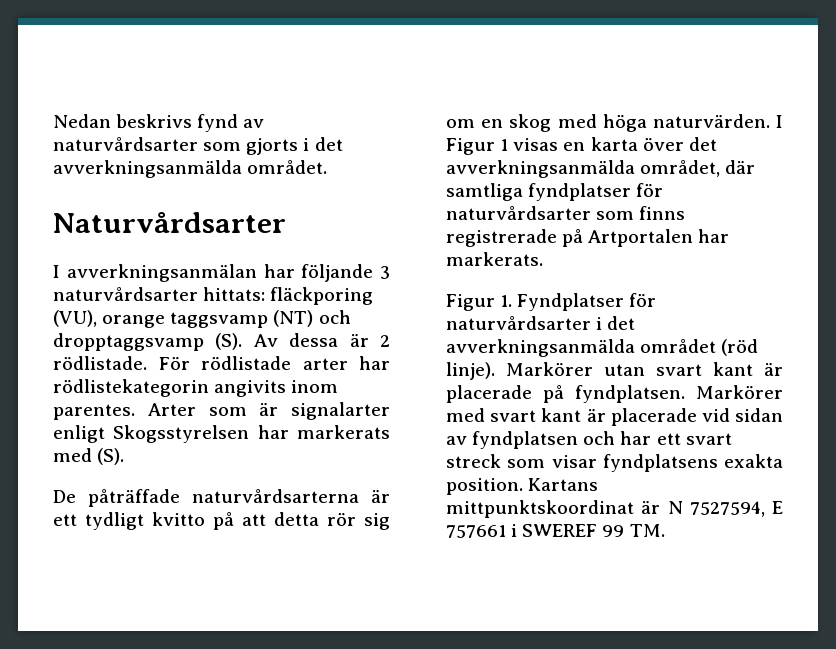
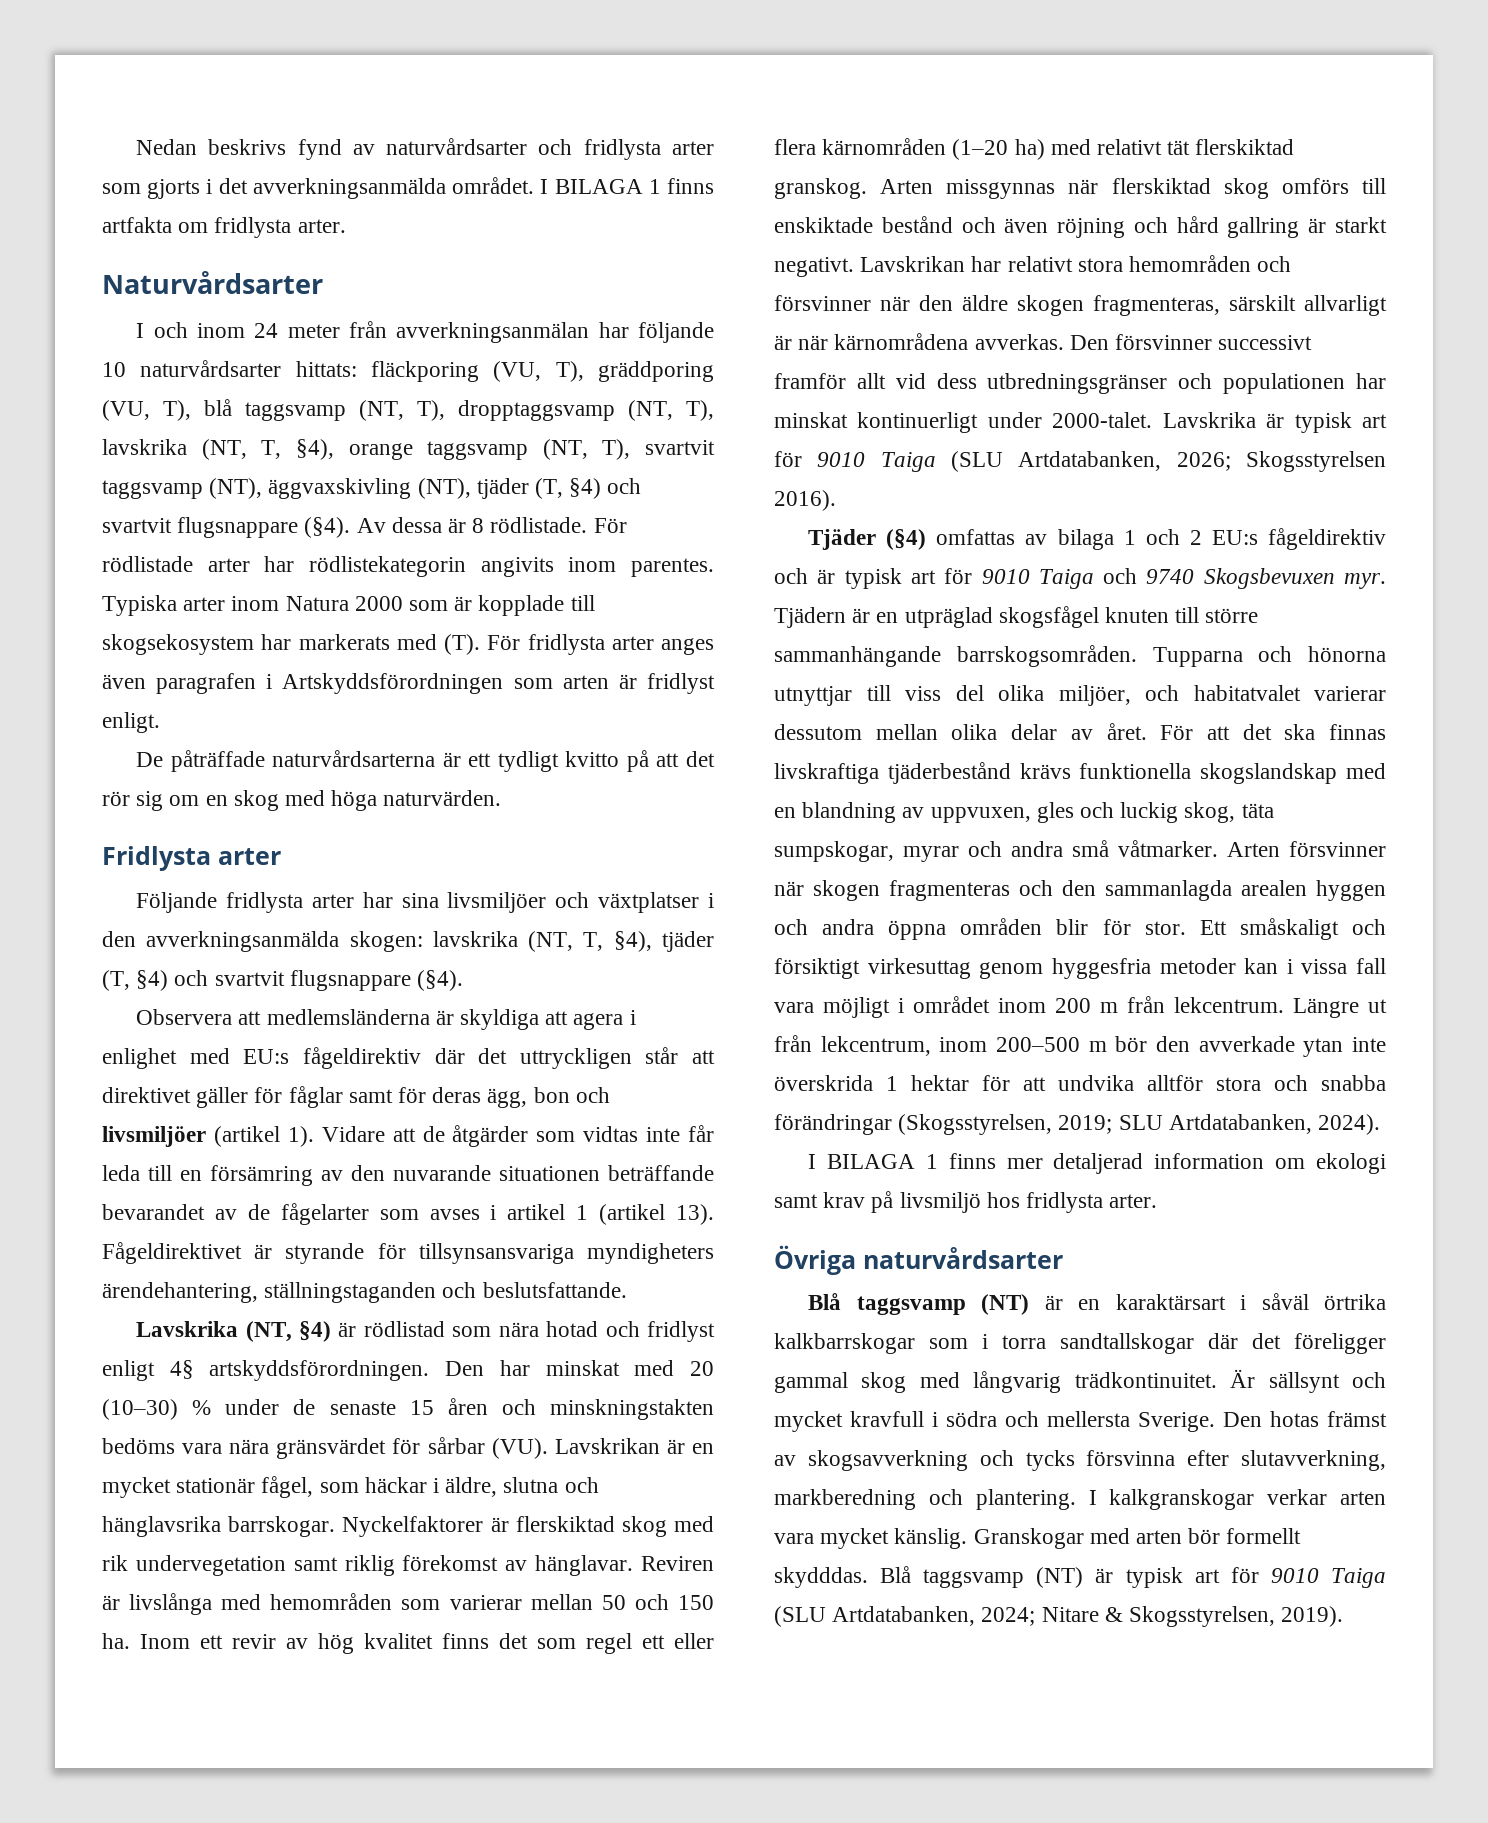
(198, 144) none -> [538,139,714,160] och fridlysta arter
[53,212,286,233] [53,265,60,278] // Naturvårdsarter // I -> [540,178,714,194] [102,217,346,238] [102,271,323,294] [136,321,387,338] I BILAGA 1 finns artfakta om fridlysta arter. // Naturvårdsarter // I och inom 24 meter från
[380,266,390,279] 3 -> [102,362,126,377] 10
[53,310,351,328] [53,333,243,351] (VU), orange taggsvamp (NT) och dropptaggsvamp (S). -> [493,361,714,382] [102,399,714,421] [102,439,715,460] [102,478,642,499] [102,517,351,538] (VU, T), gräddporing (VU, T), blå taggsvamp (NT, T), dropptaggsvamp (NT, T), lavskrika (NT, T, §4), orange taggsvamp (NT, T), svartvit taggsvamp (NT), äggvaxskivling (NT), tjäder (T, §4) och svartvit flugsnappare (§4).
[380,335,390,347] 2 -> [472,518,485,533] 8
[147,402,390,420] [53,425,390,443] [53,448,125,465] Arter som är signalarter enligt Skogsstyrelsen har markerats med (S). -> [102,595,595,616] [102,634,714,655] [102,673,715,694] [102,712,160,733] Typiska arter inom Natura 2000 som är kopplade till skogsekosystem har markerats med (T). För fridlysta arter anges även paragrafen i Artskyddsförordningen som arten är fridlyst enligt.
[274,512,319,526] detta -> [686,751,716,767] det
[776,115,783,128] [446,137,717,155] [446,160,756,178] [446,183,664,201] [446,206,686,220] [446,229,730,247] [446,252,543,266] [446,293,657,311] [446,316,636,330] [446,339,759,357] [446,362,783,380] [446,385,783,403] [446,408,783,426] [446,431,732,449] [446,454,783,472] [446,478,599,495] [446,500,783,518] [446,524,665,538] I Figur 1 visas en karta över det avverkningsanmälda området, där samtliga fyndplatser för naturvårdsarter som finns registrerade på Artportalen har markerats. // Figur 1. Fyndplatser för naturvårdsarter i det avverkningsanmälda området (röd linje). Markörer utan svart kant är placerade på fyndplatsen. Markörer med svart kant är placerade vid sidan av fyndplatsen och har ett svart streck som visar fyndplatsens exakta position. Kartans mittpunktskoordinat är N 7527594, E 757661 i SWEREF 99 TM. -> [102,846,281,871] [136,892,714,913] [102,931,714,952] [102,970,464,991] [136,1009,636,1030] [102,1047,715,1069] [102,1086,610,1108] [102,1125,714,1147] [102,1165,714,1186] [102,1203,714,1225] [102,1242,714,1264] [102,1282,627,1303] [136,1321,715,1342] [102,1360,714,1381] [102,1398,714,1420] [102,1437,714,1459] [102,1476,599,1498] [102,1516,714,1537] [102,1555,714,1576] [102,1593,714,1615] [102,1633,714,1654] [774,138,1295,160] [774,178,1386,199] [774,216,1387,238] [774,255,1292,277] [774,295,1387,316] [774,333,1313,350] [774,373,1386,394] [774,412,1387,433] [774,451,1386,472] [774,490,836,511] [808,528,1386,550] [774,568,1386,589] [774,606,1259,628] [774,645,1386,667] [774,685,1386,706] [774,723,1386,740] [774,762,1386,784] [774,802,1274,823] [774,840,1386,862] [774,880,1386,901] [774,918,1386,940] [774,958,1386,979] [774,996,1387,1018] [774,1035,1386,1057] [774,1075,1386,1091] [774,1114,1381,1135] [808,1153,1386,1174] [774,1191,1158,1213] [774,1245,1063,1275] [808,1293,1386,1315] [774,1333,1386,1354] [774,1369,1386,1393] [774,1411,1387,1432] [774,1450,1386,1471] [774,1489,1386,1510] [774,1528,1302,1549] [774,1566,1386,1588] [774,1606,1344,1627] // Fridlysta arter // Följande fridlysta arter har sina livsmiljöer och växtplatser i den avverkningsanmälda skogen: lavskrika (NT, T, §4), tjäder (T, §4) och svartvit flugsnappare (§4). // Observera att medlemsländerna är skyldiga att agera i enlighet med EU:s fågeldirektiv där det uttryckligen står att direktivet gäller för fåglar samt för deras ägg, bon och livsmiljöer (artikel 1). Vidare att de åtgärder som vidtas inte får leda till en försämring av den nuvarande situationen beträffande bevarandet av de fågelarter som avses i artikel 1 (artikel 13). Fågeldirektivet är styrande för tillsynsansvariga myndigheters ärendehantering, ställningstaganden och beslutsfattande. // Lavskrika (NT, §4) är rödlistad som nära hotad och fridlyst enligt 4§ artskyddsförordningen. Den har minskat med 20 (10–30) % under de senaste 15 åren och minskningstakten bedöms vara nära gränsvärdet för sårbar (VU). Lavskrikan är en mycket stationär fågel, som häckar i äldre, slutna och hänglavsrika barrskogar. Nyckelfaktorer är flerskiktad skog med rik undervegetation samt riklig förekomst av hänglavar. Reviren är livslånga med hemområden som varierar mellan 50 och 150 ha. Inom ett revir av hög kvalitet finns det som regel ett eller flera kärnområden (1–20 ha) med relativt tät flerskiktad granskog. Arten missgynnas när flerskiktad skog omförs till enskiktade bestånd och även röjning och hård gallring är starkt negativt. Lavskrikan har relativt stora hemområden och försvinner när den äldre skogen fragmenteras, särskilt allvarligt är när kärnområdena avverkas. Den försvinner successivt framför allt vid dess utbredningsgränser och populationen har minskat kontinuerligt under 2000-talet. Lavskrika är typisk art för 9010 Taiga (SLU Artdatabanken, 2026; Skogsstyrelsen 2016). // Tjäder (§4) omfattas av bilaga 1 och 2 EU:s fågeldirektiv och är typisk art för 9010 Taiga och 9740 Skogsbevuxen myr. Tjädern är en utpräglad skogsfågel knuten till större sammanhängande barrskogsområden. Tupparna och hönorna utnyttjar till viss del olika miljöer, och habitatvalet varierar dessutom mellan olika delar av året. För att det ska finnas livskraftiga tjäderbestånd krävs funktionella skogslandskap med en blandning av uppvuxen, gles och luckig skog, täta sumpskogar, myrar och andra små våtmarker. Arten försvinner när skogen fragmenteras och den sammanlagda arealen hyggen och andra öppna områden blir för stor. Ett småskaligt och försiktigt virkesuttag genom hyggesfria metoder kan i vissa fall vara möjligt i området inom 200 m från lekcentrum. Längre ut från lekcentrum, inom 200–500 m bör den avverkade ytan inte överskrida 1 hektar för att undvika alltför stora och snabba förändringar (Skogsstyrelsen, 2019; SLU Artdatabanken, 2024). // I BILAGA 1 finns mer detaljerad information om ekologi samt krav på livsmiljö hos fridlysta arter. // Övriga naturvårdsarter // Blå taggsvamp (NT) är en karaktärsart i såväl örtrika kalkbarrskogar som i torra sandtallskogar där det föreligger gammal skog med långvarig trädkontinuitet. Är sällsynt och mycket kravfull i södra och mellersta Sverige. Den hotas främst av skogsavverkning och tycks försvinna efter slutavverkning, markberedning och plantering. I kalkgranskogar verkar arten vara mycket känslig. Granskogar med arten bör formellt skydddas. Blå taggsvamp (NT) är typisk art för 9010 Taiga (SLU Artdatabanken, 2024; Nitare & Skogsstyrelsen, 2019).

